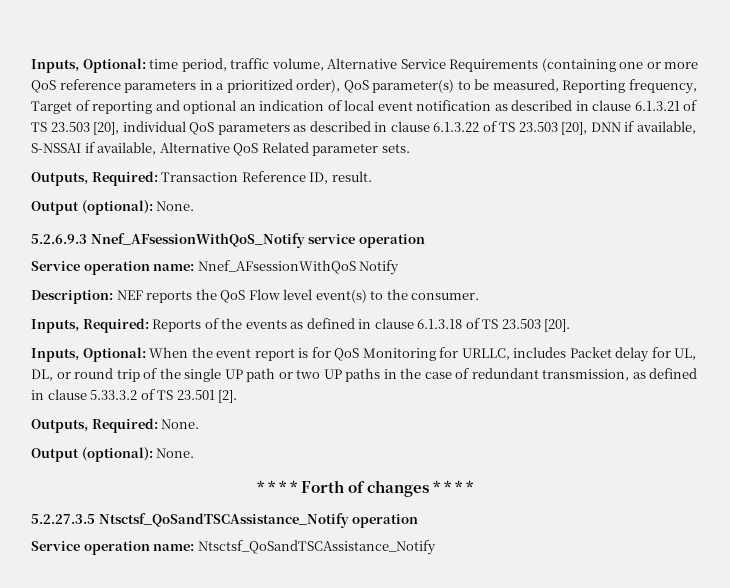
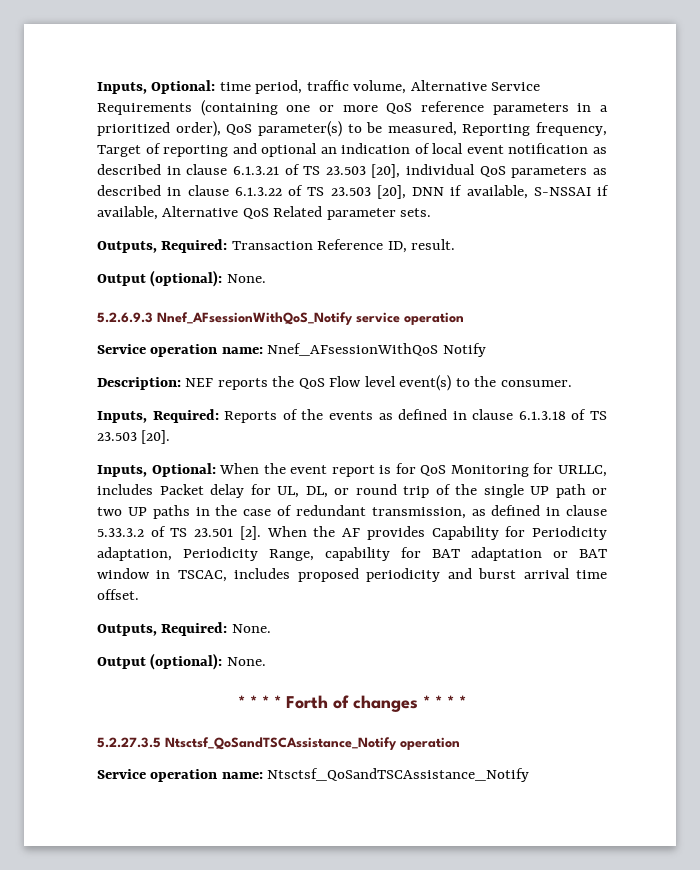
(238, 396) none -> [266,526,607,540] [97,547,607,561] [97,568,608,582] [97,589,139,600] When the AF provides Capability for Periodicity adaptation, Periodicity Range, capability for BAT adaptation or BAT window in TSCAC, includes proposed periodicity and burst arrival time offset.

